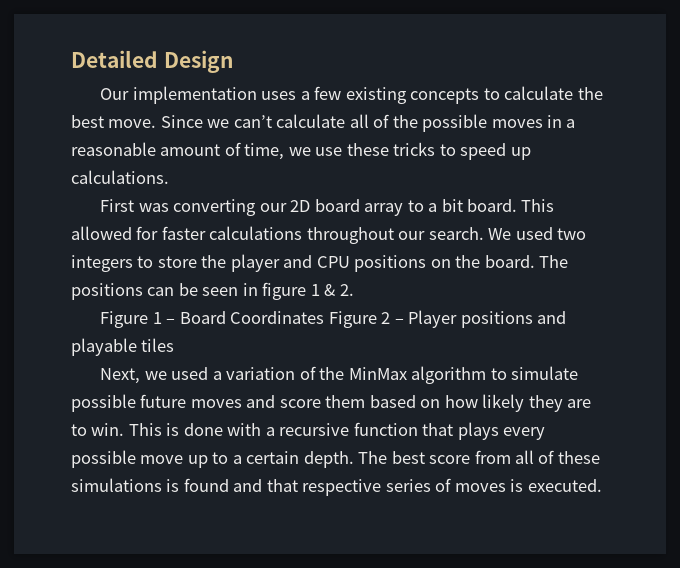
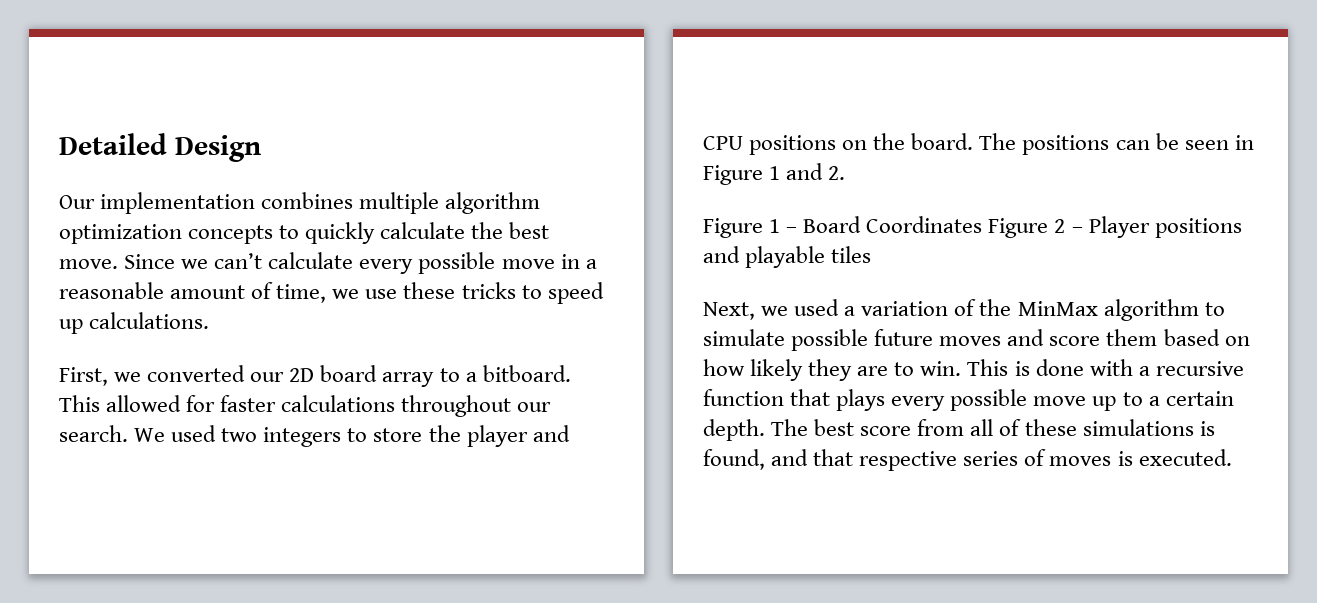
[261,86,407,104] uses a few existing -> [261,192,541,214] [59,224,182,244] combines multiple algorithm optimization
(500, 94) none -> [305,222,376,244] quickly
[349,114,543,132] all of the possible moves -> [359,252,555,274] every possible move
[100,199,257,216] First was converting -> [59,365,246,386] First, we converted
[441,199,517,212] bit board. -> [482,365,571,382] bitboard.
[262,282,336,300] figure 1 & -> [703,163,824,185] Figure 1 and
[183,478,229,492] found -> [703,449,765,470] found,

